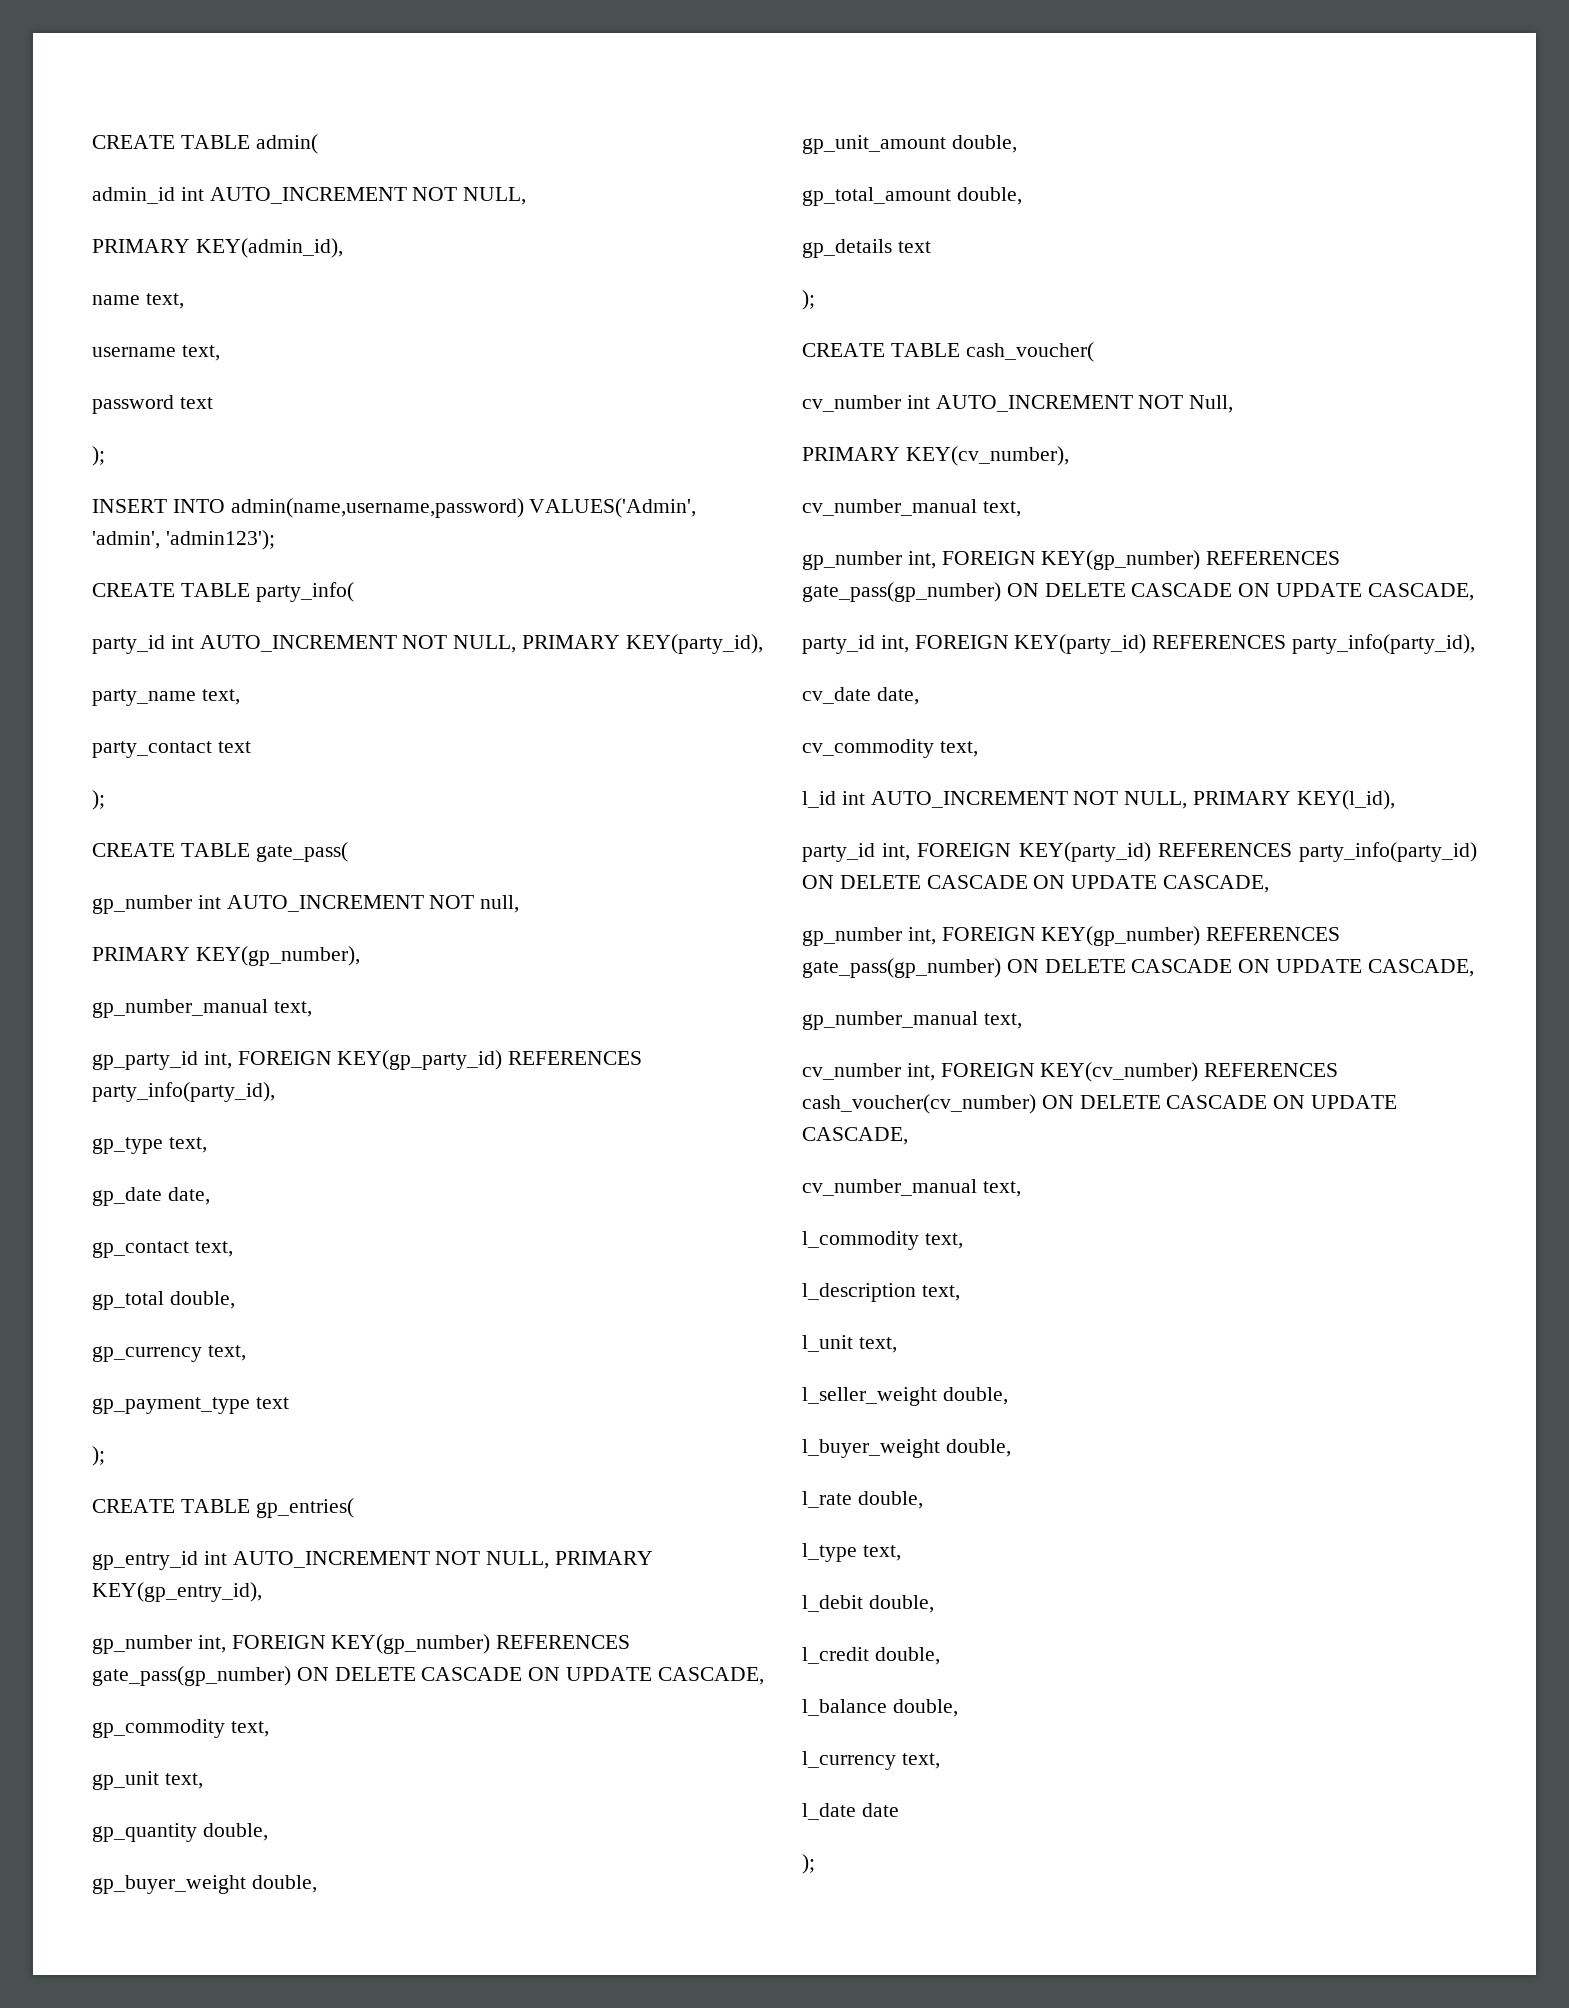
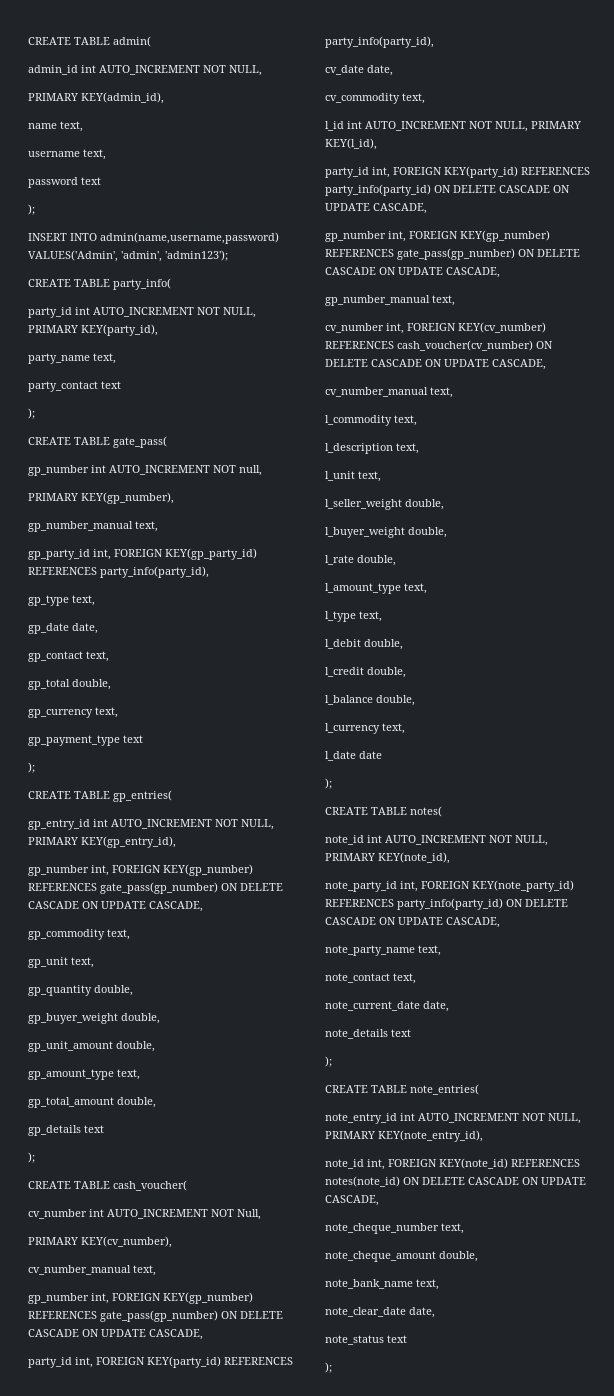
(1017, 144) none -> [28,1069,140,1080] // gp_amount_type text,
(923, 1500) none -> [325,583,427,594] // l_amount_type text,
(815, 1864) none -> [325,806,442,817] [325,835,548,846] [325,852,450,864] [325,880,574,892] [325,898,568,910] [325,917,500,928] [325,945,441,956] [325,973,416,984] [325,1001,449,1012] [325,1029,411,1039] [325,1056,332,1067] [325,1084,479,1095] [325,1113,581,1124] [325,1130,483,1142] [325,1158,580,1170] [325,1176,586,1187] [325,1195,379,1206] [325,1223,464,1234] [325,1251,478,1262] [325,1279,439,1290] [325,1307,435,1318] [325,1335,407,1345] [325,1362,332,1373] // CREATE TABLE notes( // note_id int AUTO_INCREMENT NOT NULL, PRIMARY KEY(note_id), // note_party_id int, FOREIGN KEY(note_party_id) REFERENCES party_info(party_id) ON DELETE CASCADE ON UPDATE CASCADE, // note_party_name text, // note_contact text, // note_current_date date, // note_details text // ); // CREATE TABLE note_entries( // note_entry_id int AUTO_INCREMENT NOT NULL, PRIMARY KEY(note_entry_id), // note_id int, FOREIGN KEY(note_id) REFERENCES notes(note_id) ON DELETE CASCADE ON UPDATE CASCADE, // note_cheque_number text, // note_cheque_amount double, // note_bank_name text, // note_clear_date date, // note_status text // );

